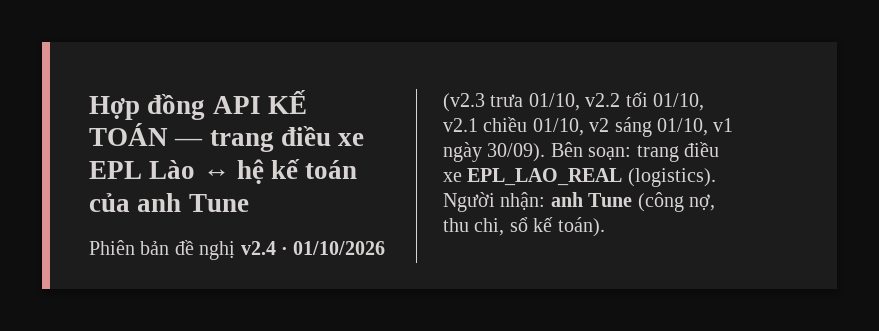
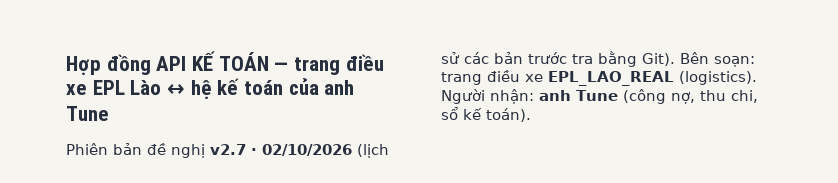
[240,241,386,255] [443,92,704,112] [443,117,734,137] [443,142,546,162] v2.4 · 01/10/2026 (v2.3 trưa 01/10, v2.2 tối 01/10, v2.1 chiều 01/10, v2 sáng 01/10, v1 ngày 30/09). -> [210,144,389,158] [441,51,675,67] v2.7 · 02/10/2026 (lịch sử các bản trước tra bằng Git).

